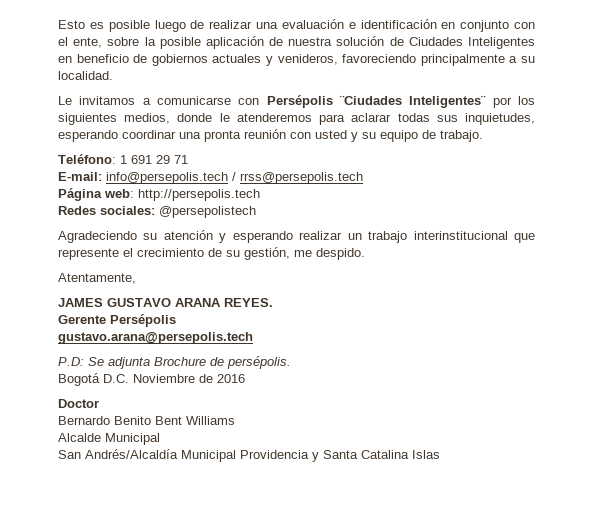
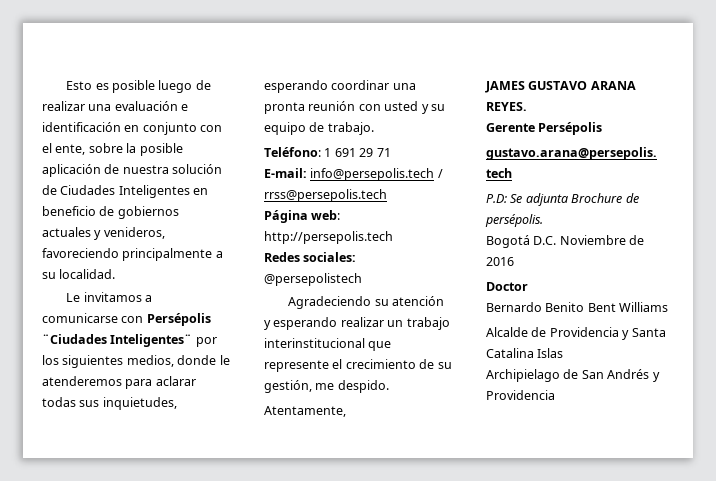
[105,433,160,445] [58,449,236,462] Municipal // San Andrés/Alcaldía Municipal -> [531,327,547,337] de
(440, 454) none -> [486,369,660,382] [486,390,555,400] // Archipielago de San Andrés y Providencia

